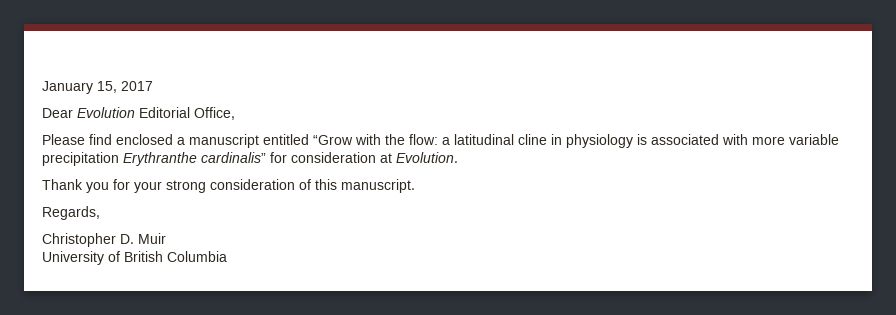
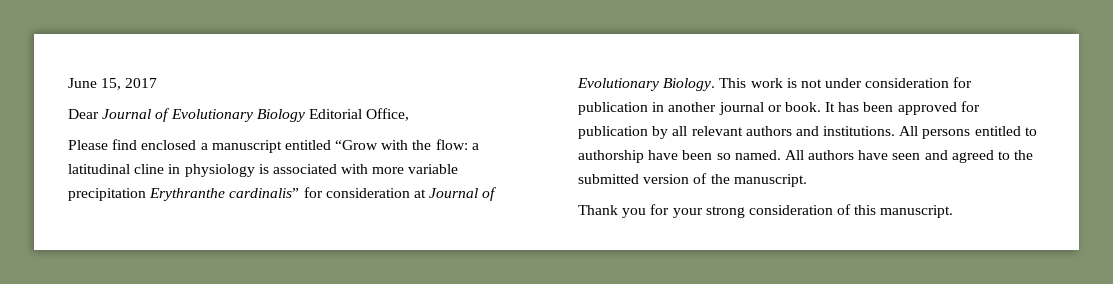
[42,81,93,94] January -> [68,78,97,88] June
[77,107,135,118] Evolution -> [102,108,305,122] Journal of Evolutionary Biology
[396,152,458,163] Evolution. -> [429,187,498,201] [577,77,973,91] [578,101,980,115] [578,126,1037,139] [578,150,1034,163] [578,173,807,187] Journal of Evolutionary Biology. This work is not under consideration for publication in another journal or book. It has been approved for publication by all relevant authors and institutions. All persons entitled to authorship have been so named. All authors have seen and agreed to the submitted version of the manuscript.
[42,206,100,220] [42,233,166,247] [42,251,227,265] // Regards, // Christopher D. Muir // University of British Columbia -> (954, 211) none

